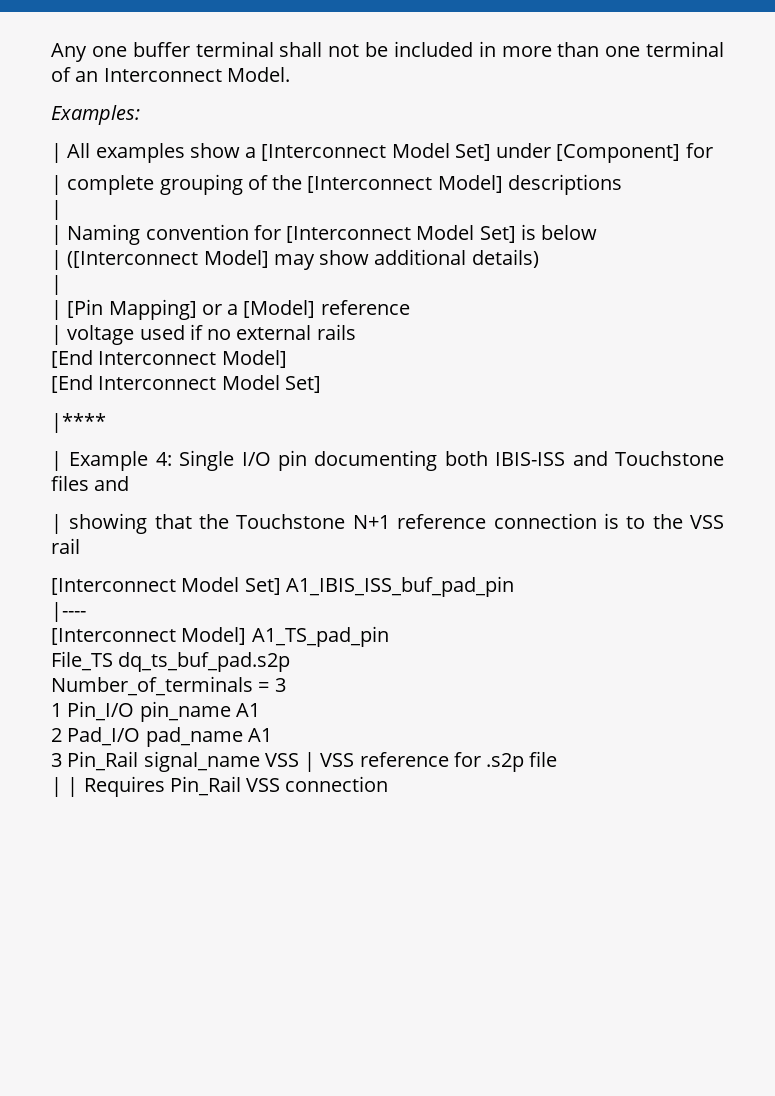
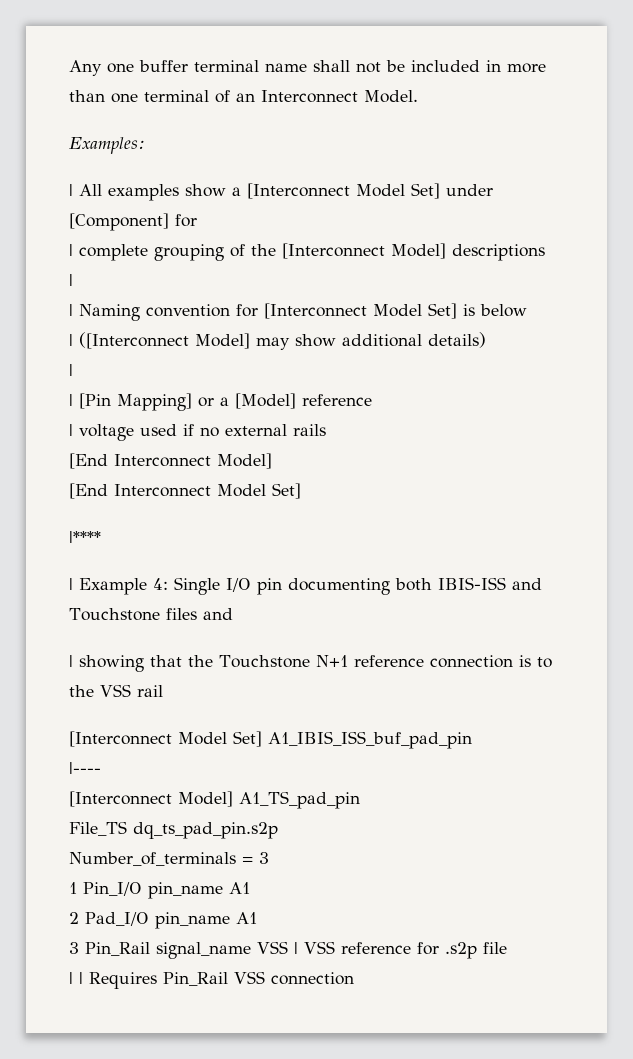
(274, 49) none -> [265,63,307,72] name
[118,652,291,672] dq_ts_buf_pad.s2p -> [133,822,278,839] dq_ts_pad_pin.s2p
[145,727,243,747] pad_name -> [155,912,230,929] pin_name

